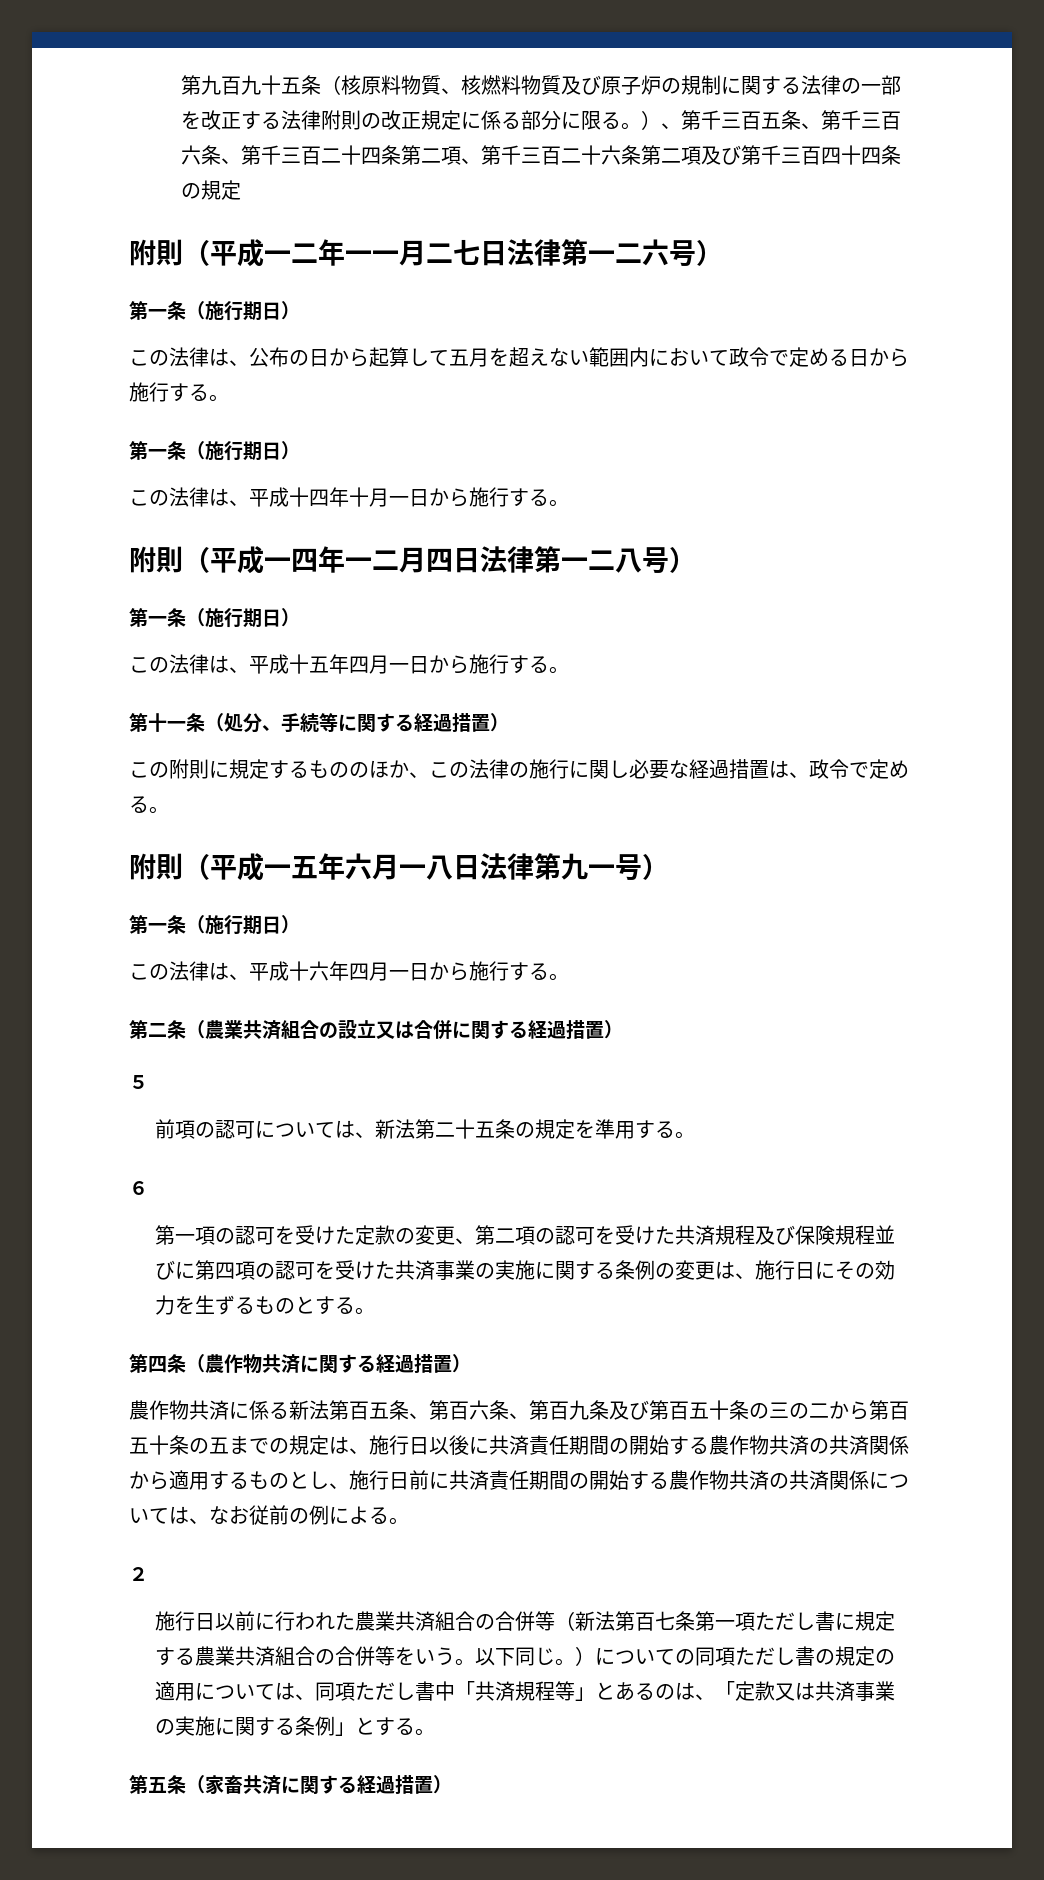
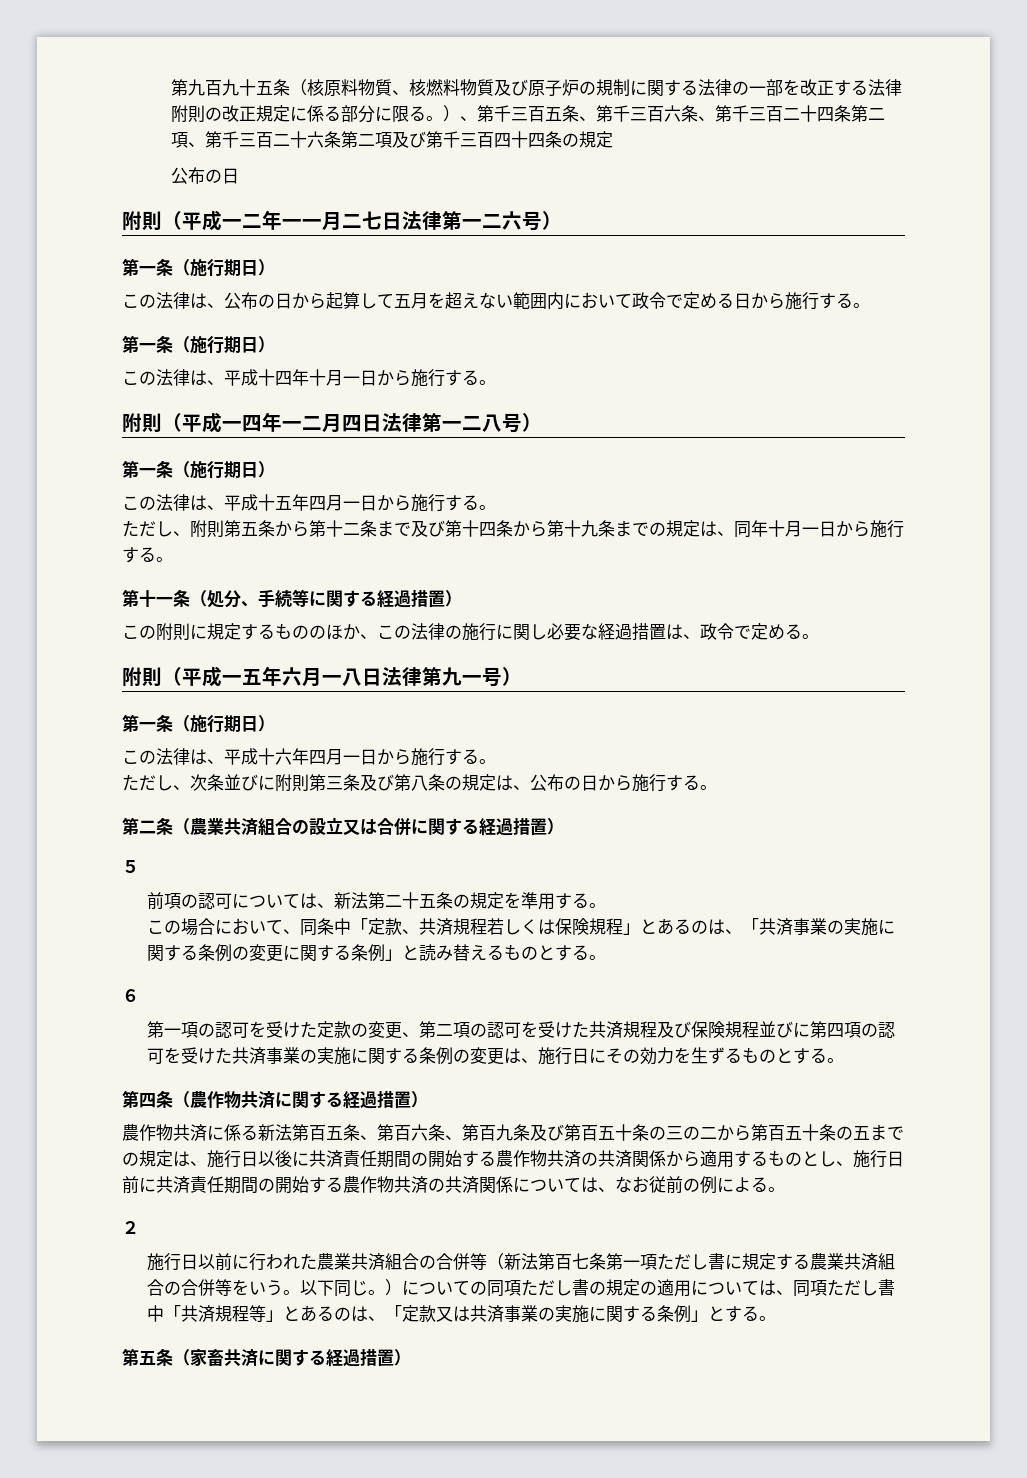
(242, 190) none -> [171,167,240,184] // 公布の日
(569, 670) none -> [122,520,904,538] [122,547,173,563] // ただし、附則第五条から第十二条まで及び第十四条から第十九条までの規定は、同年十月一日から施行する。
(569, 977) none -> [122,774,717,792] // ただし、次条並びに附則第三条及び第八条の規定は、公布の日から施行する。
(696, 1135) none -> [146,918,895,936] [146,944,606,962] // この場合において、同条中「定款、共済規程若しくは保険規程」とあるのは、「共済事業の実施に関する条例の変更に関する条例」と読み替えるものとする。

